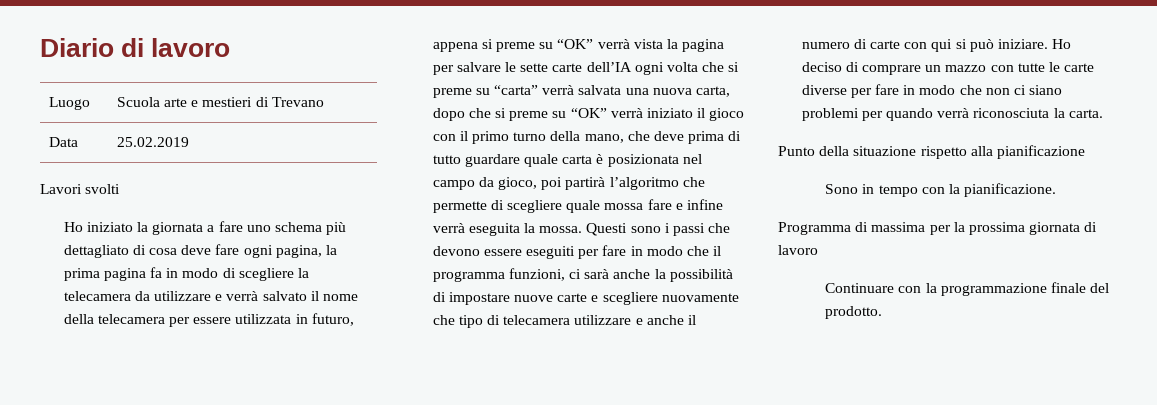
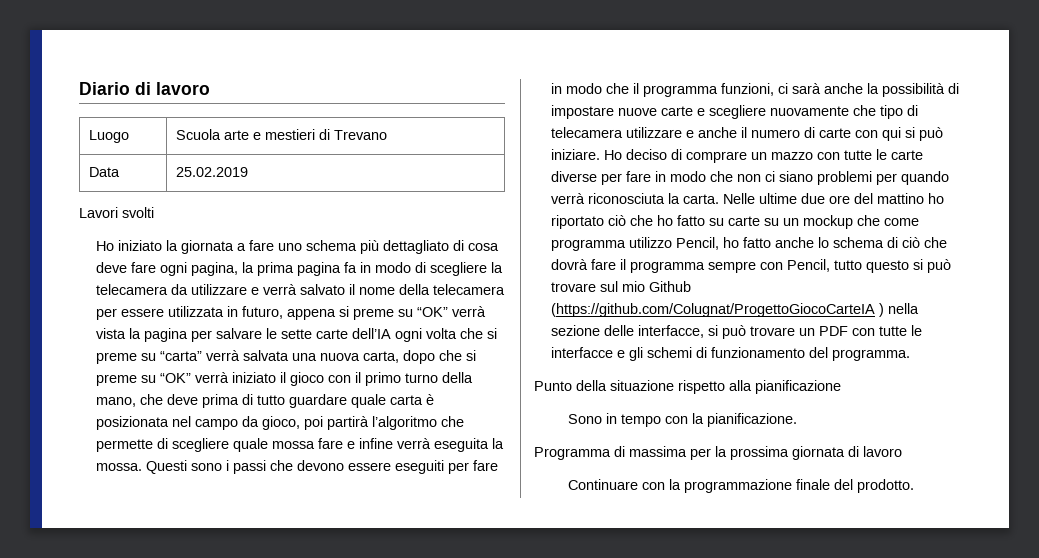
(1103, 113) none -> [723,193,945,204] [551,215,920,229] [551,237,948,251] [551,259,952,273] [551,281,692,292] [551,303,920,317] [551,325,923,339] [551,347,911,361] Nelle ultime due ore del mattino ho riportato ciò che ho fatto su carte su un mockup che come programma utilizzo Pencil, ho fatto anche lo schema di ciò che dovrà fare il programma sempre con Pencil, tutto questo si può trovare sul mio Github (https://github.com/Colugnat/ProgettoGiocoCarteIA ) nella sezione delle interfacce, si può trovare un PDF con tutte le interfacce e gli schemi di funzionamento del programma.

